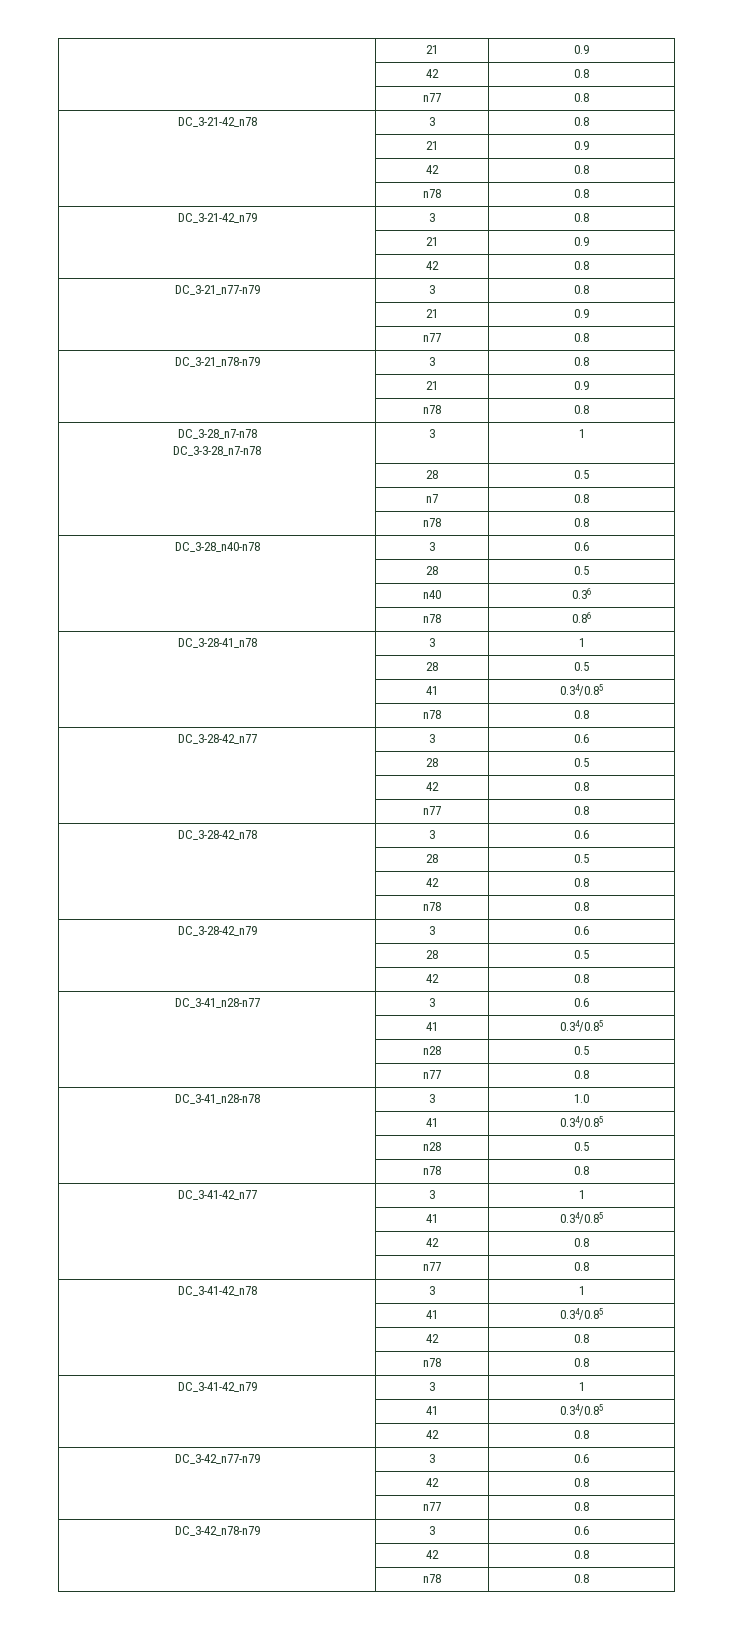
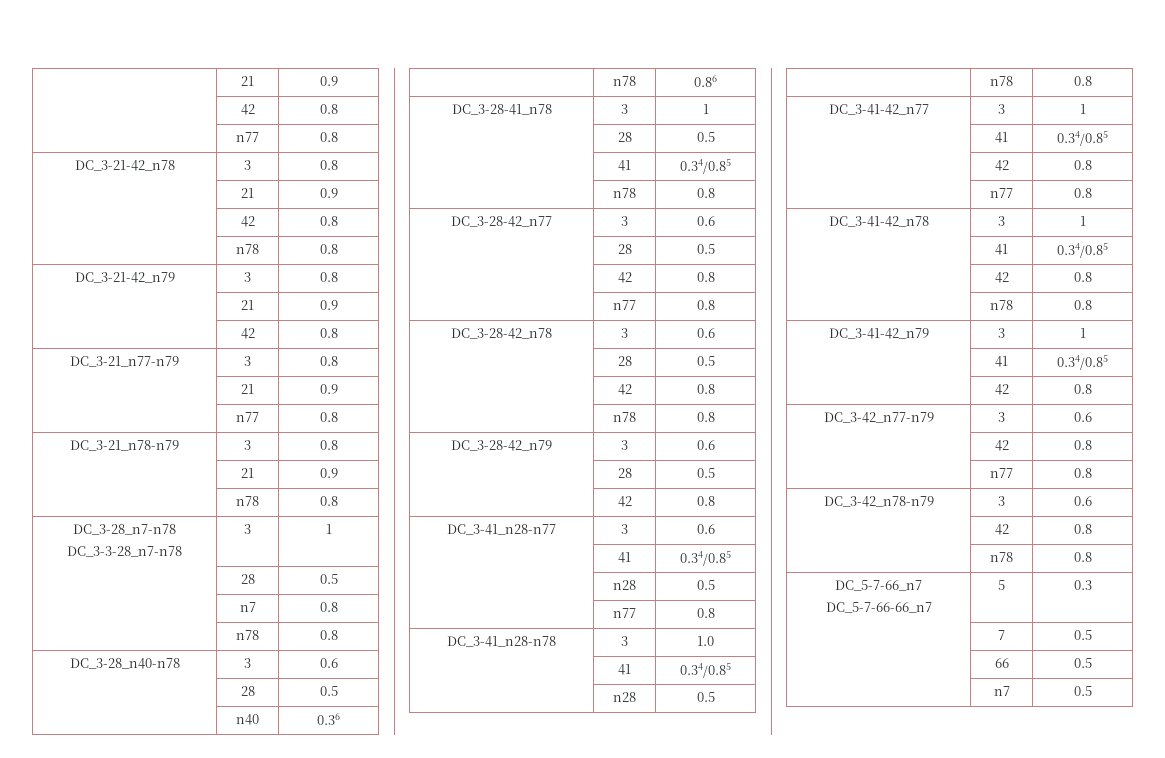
(589, 1578) none -> [835,580,922,591] [825,602,932,613] [998,580,1005,590] [1073,580,1092,590] [998,630,1005,640] [1073,630,1092,640] [994,658,1009,668] [1073,658,1092,668] [993,686,1010,696] [1073,686,1092,696] // DC_5-7-66_n7 // DC_5-7-66-66_n7 | 5 | 0.3 // | 7 | 0.5 // | 66 | 0.5 // | n7 | 0.5

